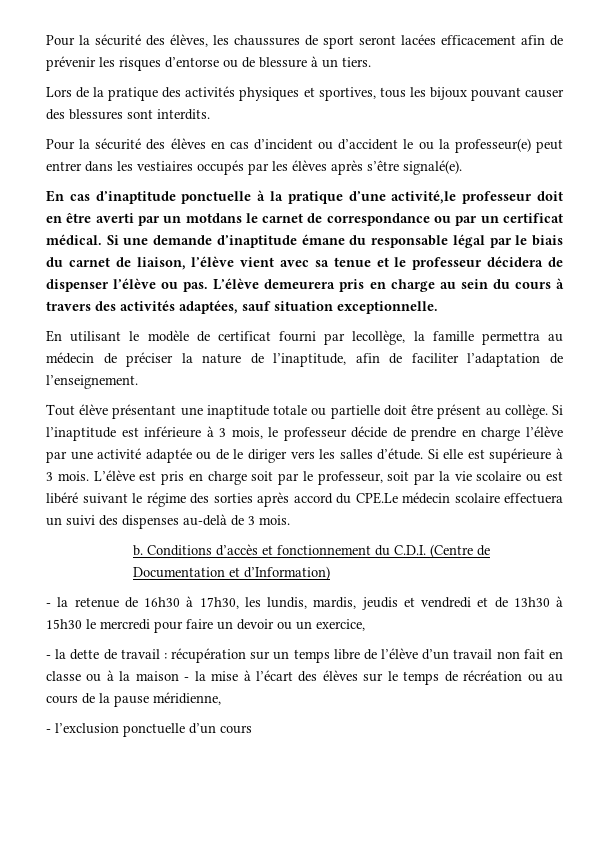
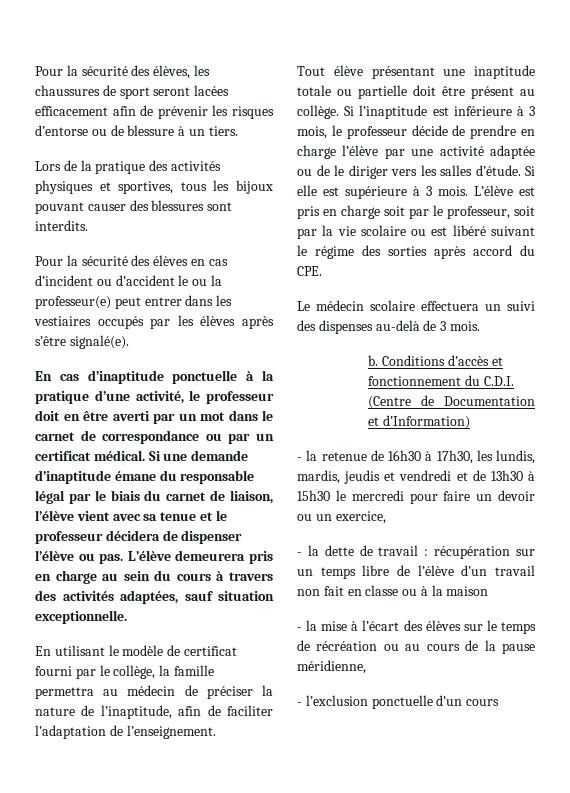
[391,190,457,204] activité,le -> [135,390,201,404] activité, le
[185,213,242,223] motdans -> [200,410,258,421] mot dans
[352,330,406,345] lecollège, -> [99,665,156,679] le collège,
[355,492,398,504] CPE.Le -> [297,266,322,276] [297,301,310,311] CPE. // Le
(179, 676) none -> (489, 591) //

